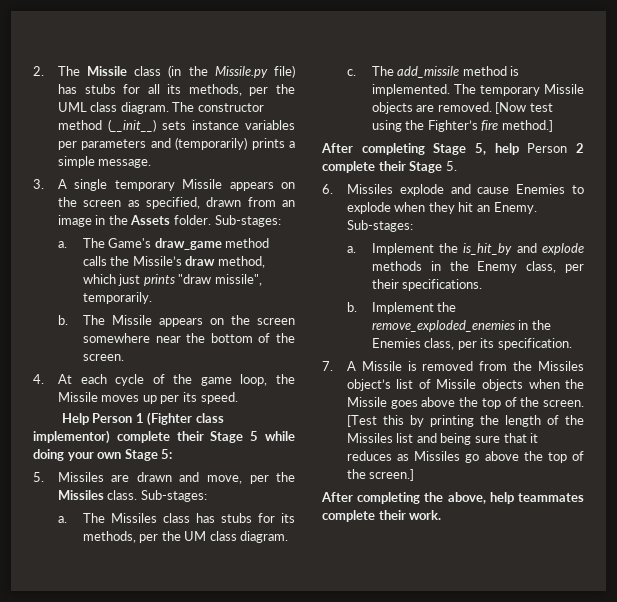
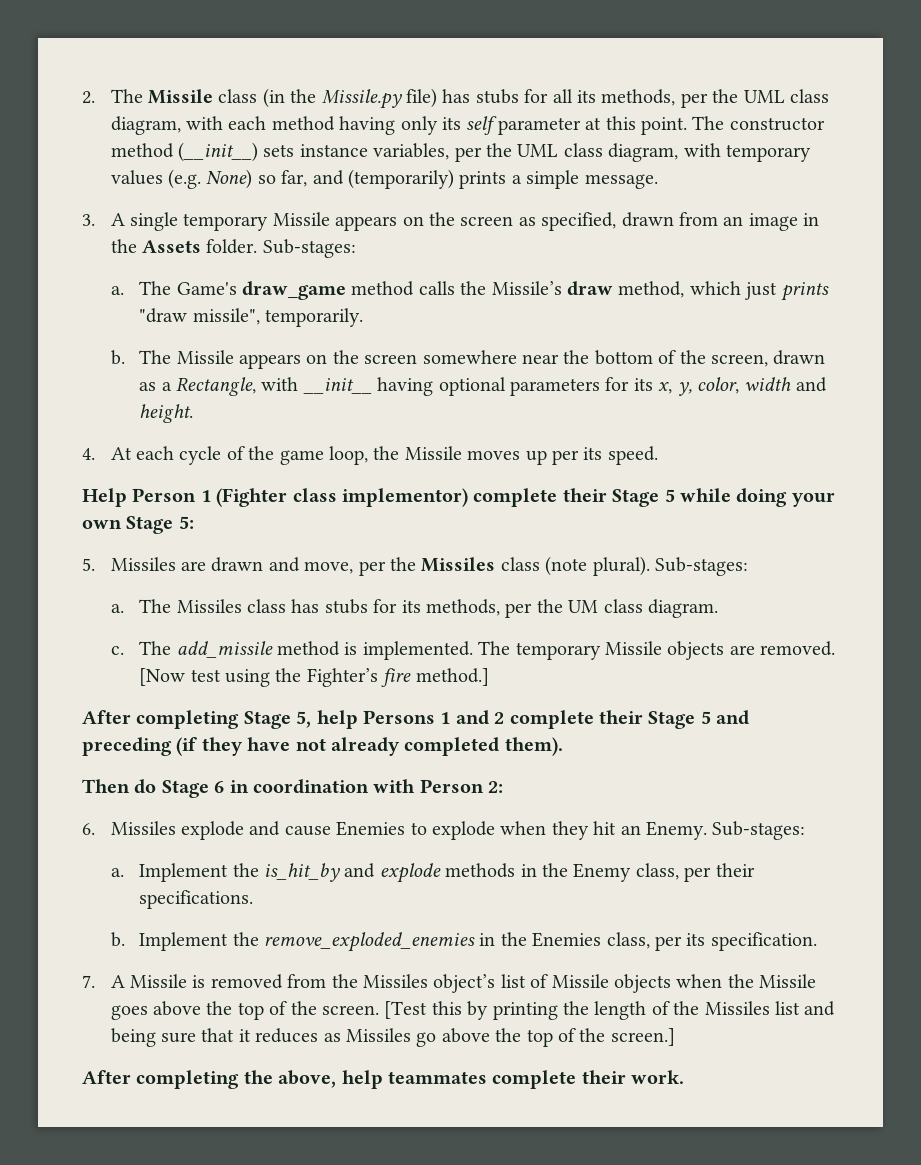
[120,102,169,114] diagram. -> [110,116,687,135] diagram, with each method having only its self parameter at this point.
[245,120,295,130] [57,139,147,150] variables per parameters -> [373,143,811,162] [110,169,308,189] variables, per the UML class diagram, with temporary values (e.g. None) so far,
[82,354,124,361] screen. -> [710,350,826,367] [139,377,827,396] [139,404,194,423] screen, drawn as a Rectangle, with __init__ having optional parameters for its x, y, color, width and height.
[107,490,138,500] class. -> [500,556,650,576] class (note plural).
[527,143,568,153] Person -> [363,710,489,725] Persons 1 and
[445,161,457,171] 5. -> [700,710,750,725] [82,737,563,756] [82,779,504,798] 5 and preceding (if they have not already completed them). // Then do Stage 6 in coordination with Person 2:

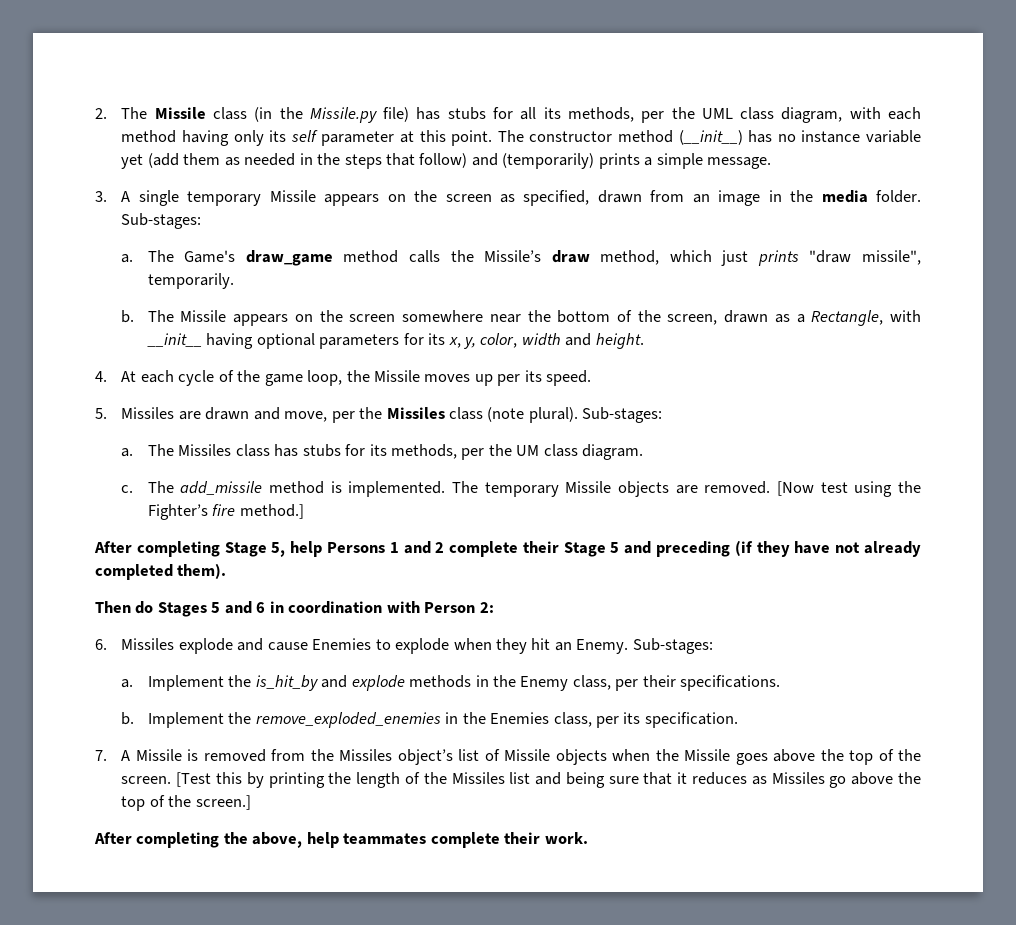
[263,143,811,162] [110,169,308,189] sets instance variables, per the UML class diagram, with temporary values (e.g. None) so far, -> [748,130,922,143] [121,153,468,169] has no instance variable yet (add them as needed in the steps that follow)
[141,240,201,253] Assets -> [821,190,868,203] media
[82,488,835,507] [82,516,194,534] // Help Person 1 (Fighter class implementor) complete their Stage 5 while doing your own Stage 5: -> (592, 378) none
[161,780,209,798] Stage -> [157,601,252,617] Stages 5 and

